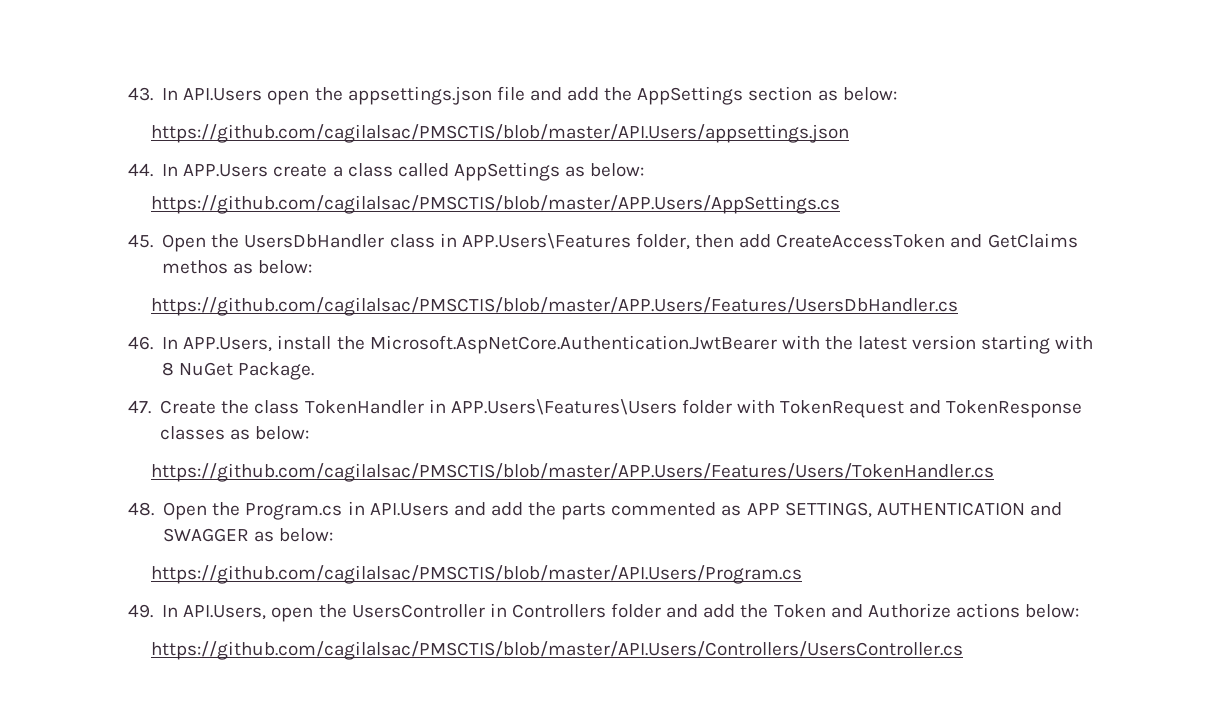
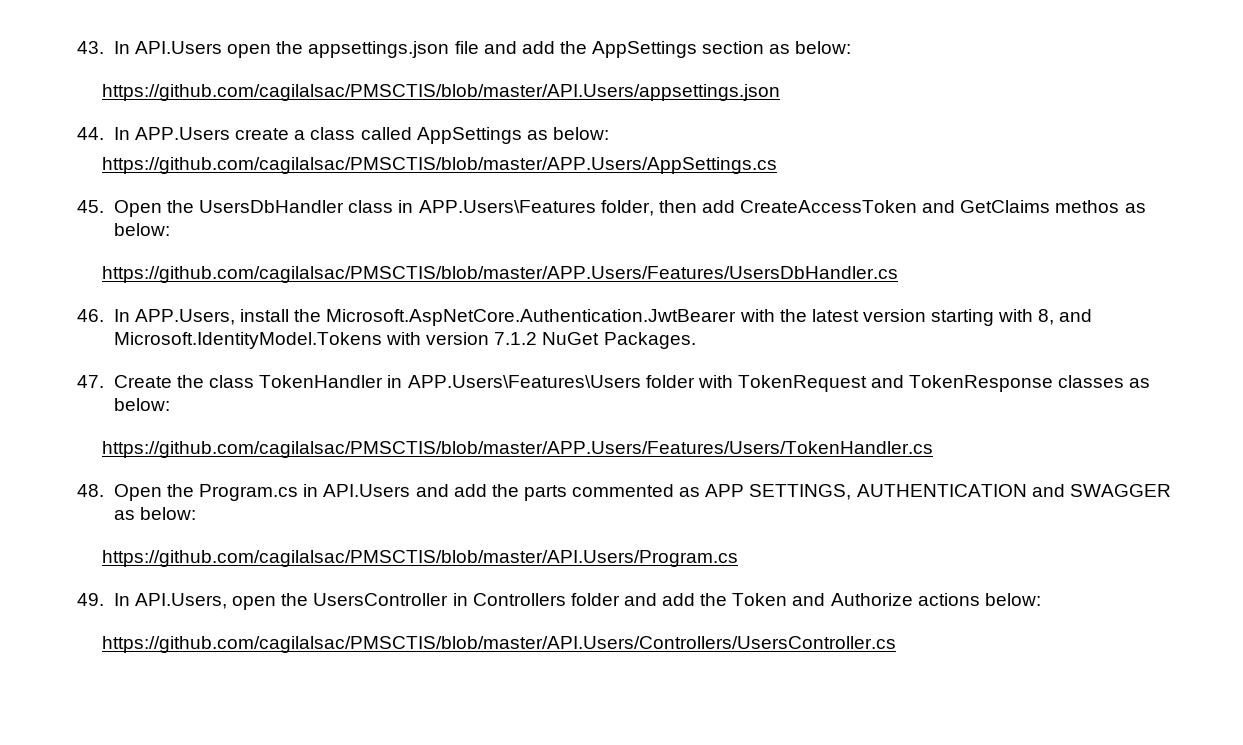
[162,362,315,380] 8 NuGet Package. -> [1038,309,1093,325] [113,332,696,349] 8, and Microsoft.IdentityModel.Tokens with version 7.1.2 NuGet Packages.

